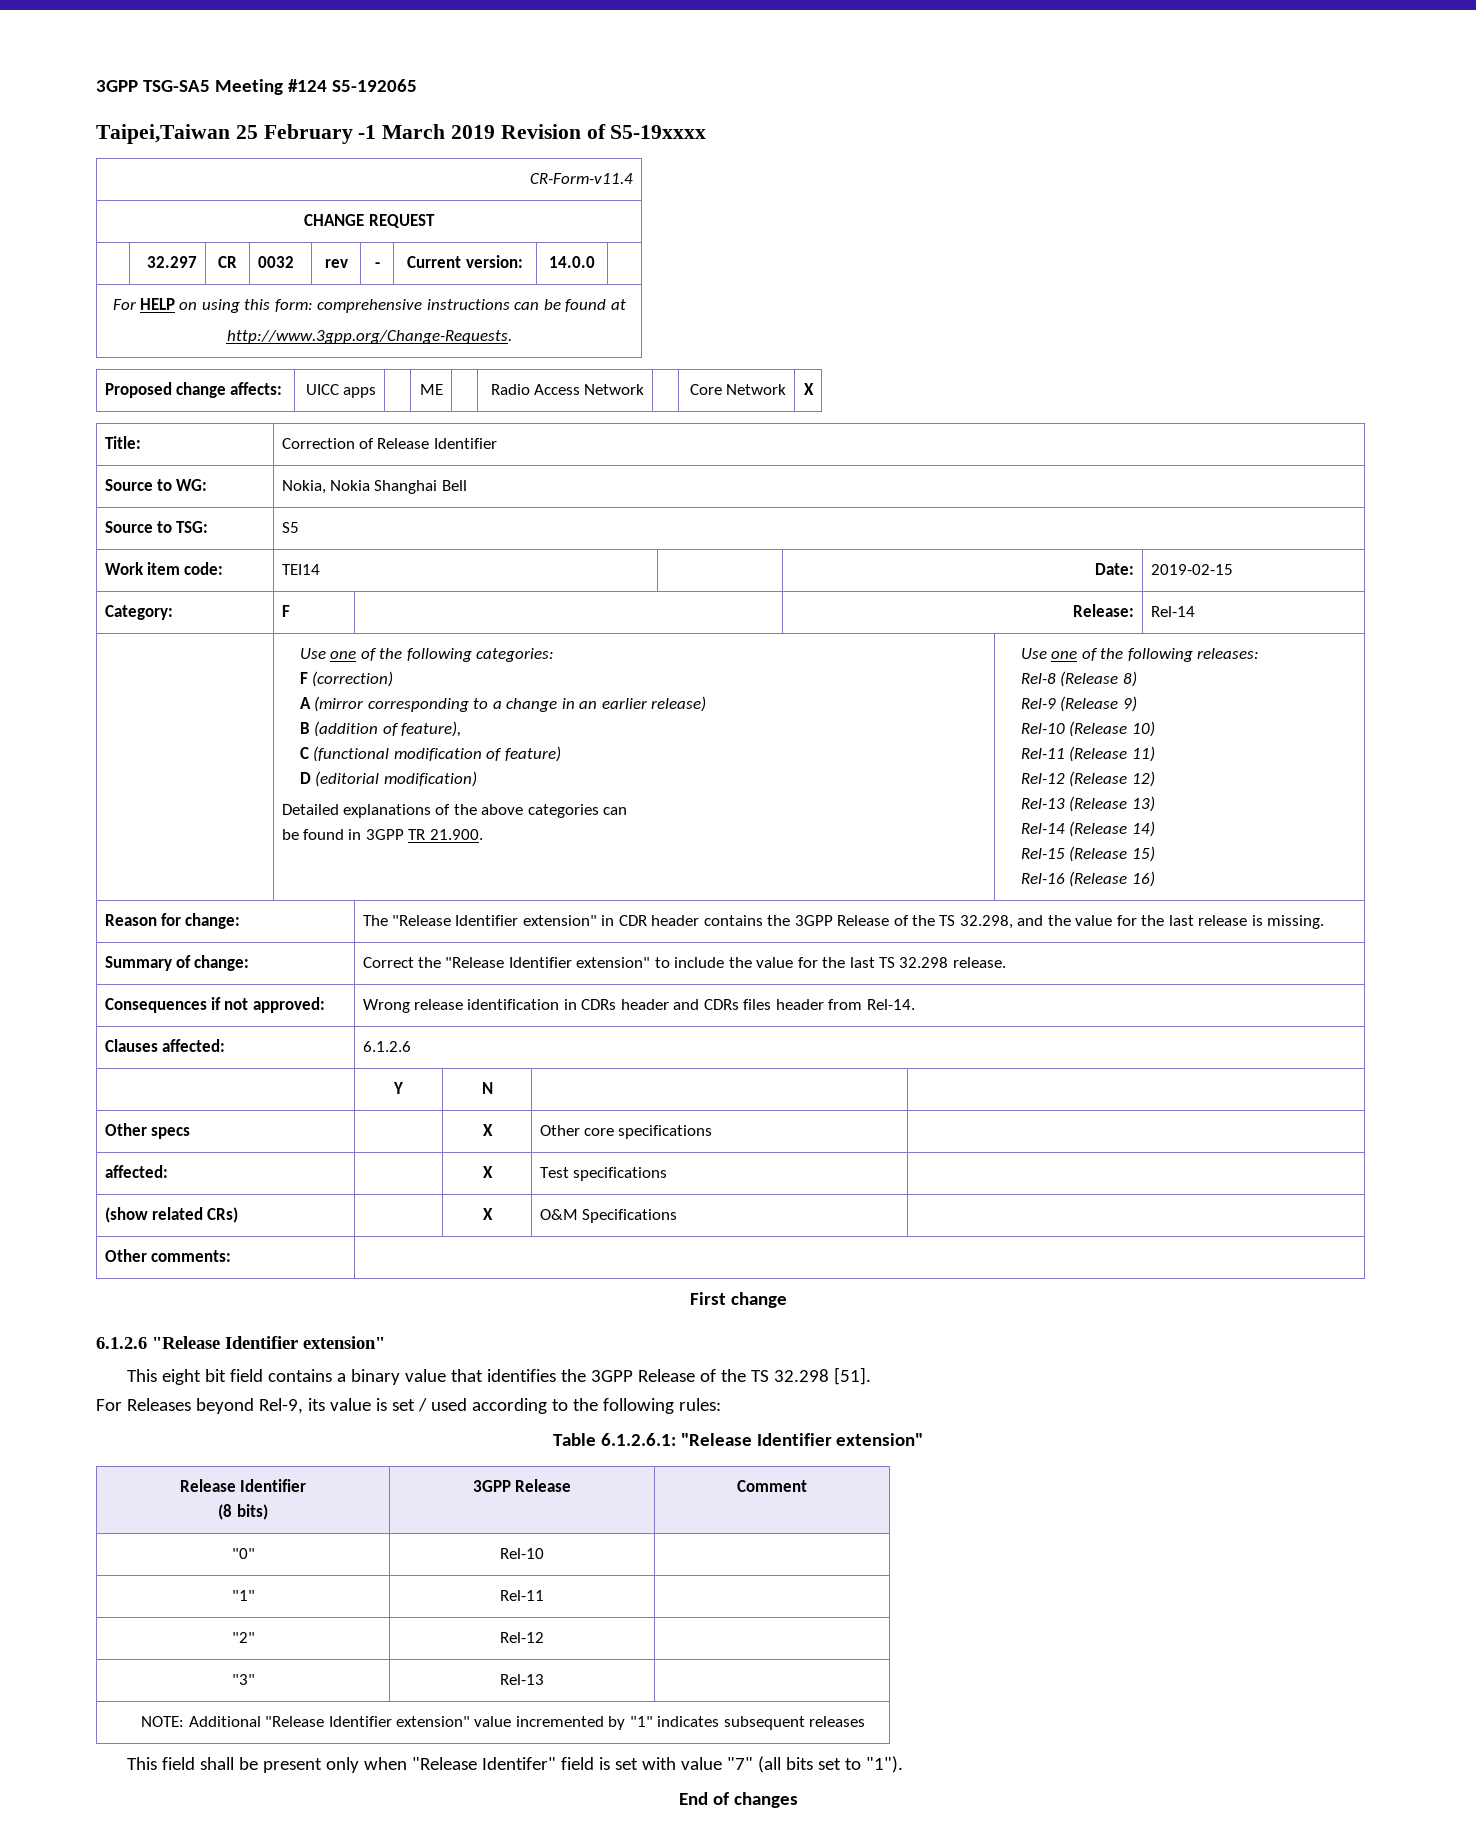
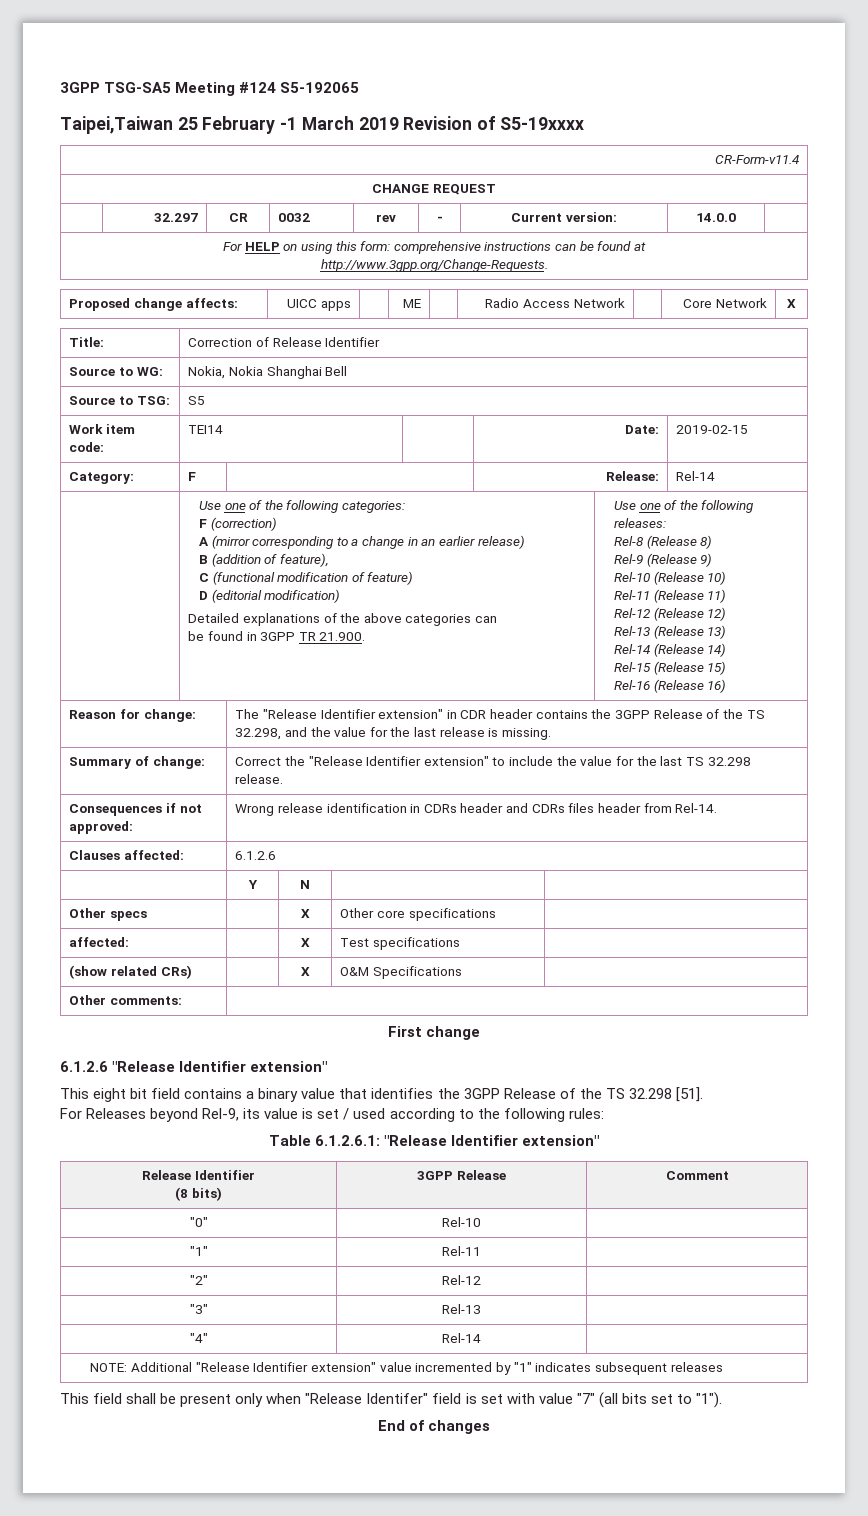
(544, 1679) none -> [189,1333,208,1343] [442,1333,481,1343] // "4" | Rel-14 |

